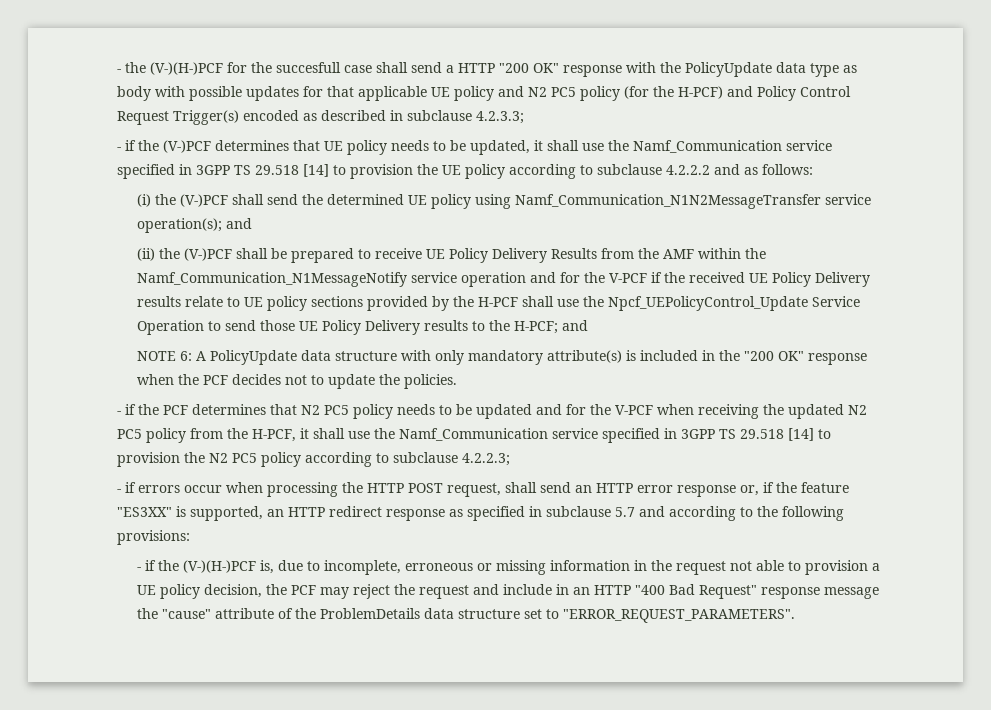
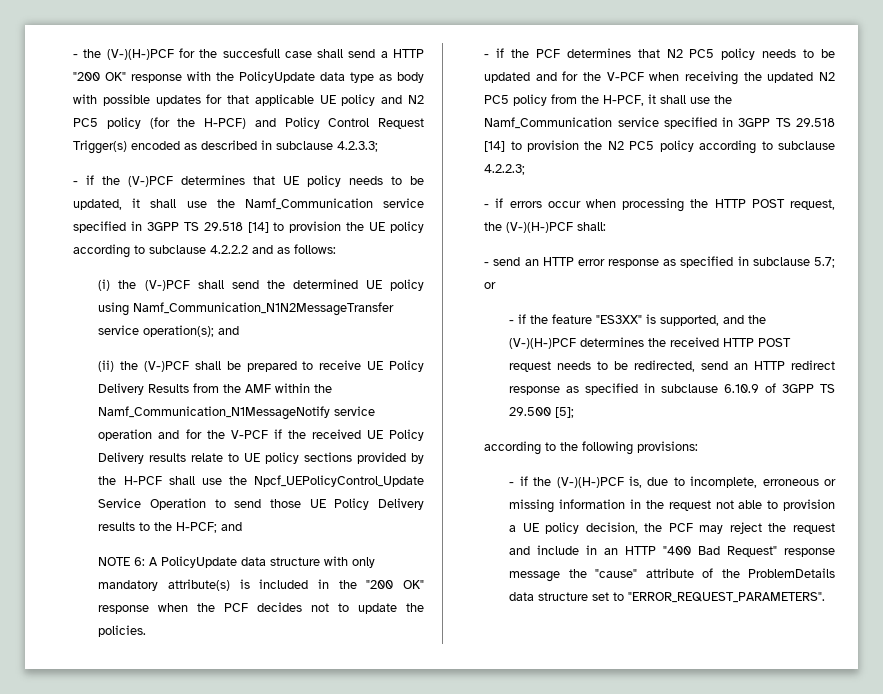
[505,482,538,493] shall -> [484,222,607,233] [484,262,490,266] the (V-)(H-)PCF shall: // -
[740,485,760,496] or, -> [663,256,835,268] [484,282,497,289] [509,320,515,324] as specified in subclause 5.7; or // -
(264, 513) none -> [723,315,767,324] [509,337,792,349] [509,360,729,372] and the (V-)(H-)PCF determines the received HTTP POST request needs to be redirected, send
[615,506,666,517] 5.7 and -> [724,383,835,393] [509,407,575,418] 6.10.9 of 3GPP TS 29.500 [5]; //

